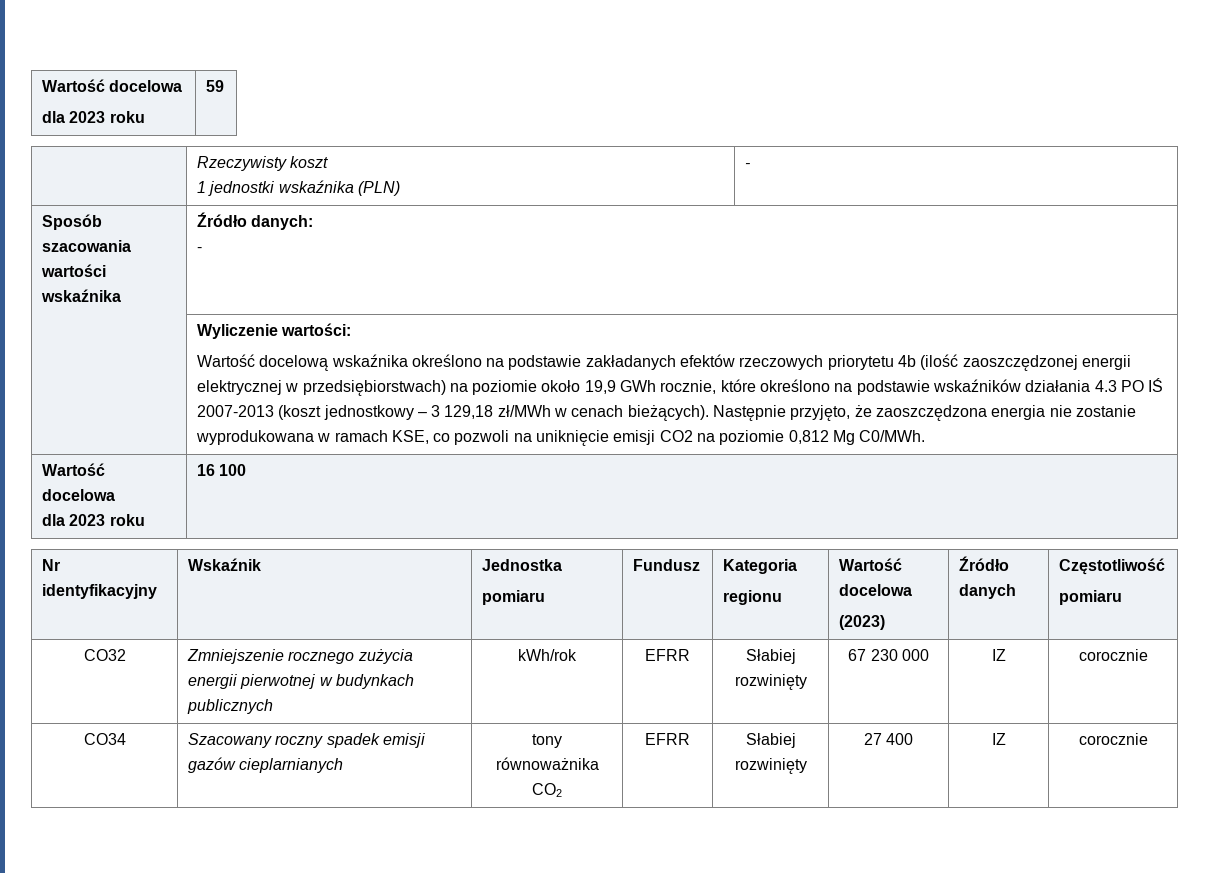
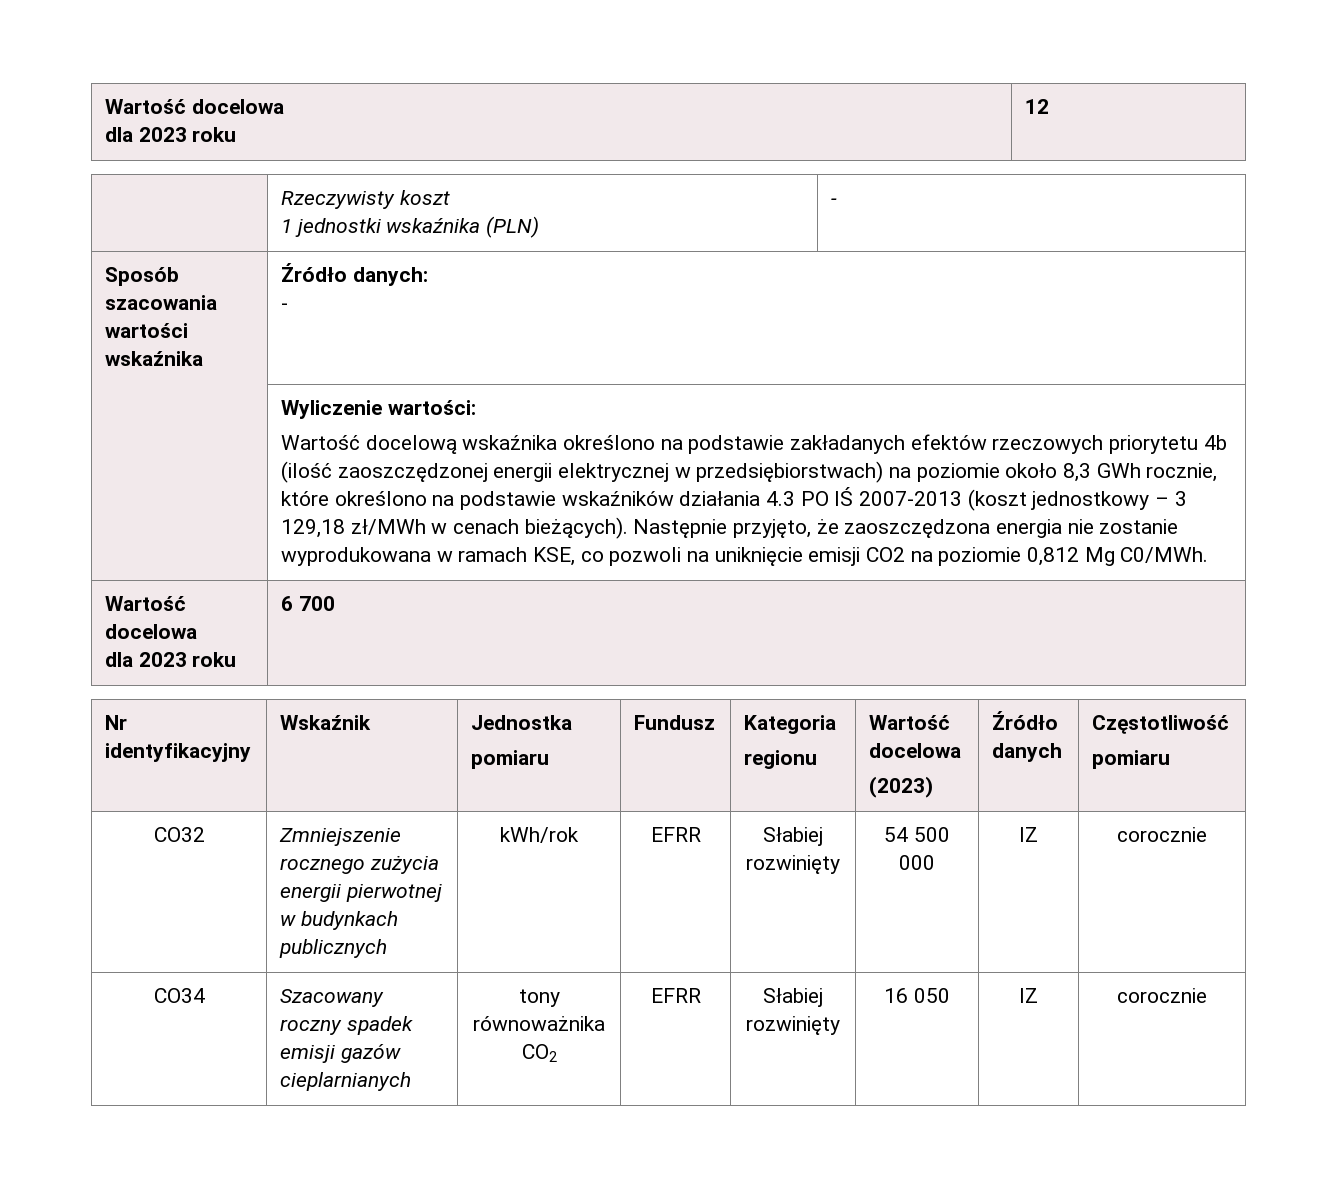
[41,79,183,92] [41,111,145,123] [205,80,224,92] Wartość docelowa // dla 2023 roku | 59 -> [105,99,284,114] [105,127,237,142] [1025,99,1050,114] Wartość docelowa // dla 2023 roku | 12
[584,380,616,394] 19,9 -> [1063,463,1092,482] 8,3
[196,464,247,476] 16 100 -> [281,596,335,611] 6 700
[848,649,898,661] 67 230 -> [884,827,950,842] 54 500
[863,733,914,745] 27 400 -> [884,988,950,1003] 16 050

